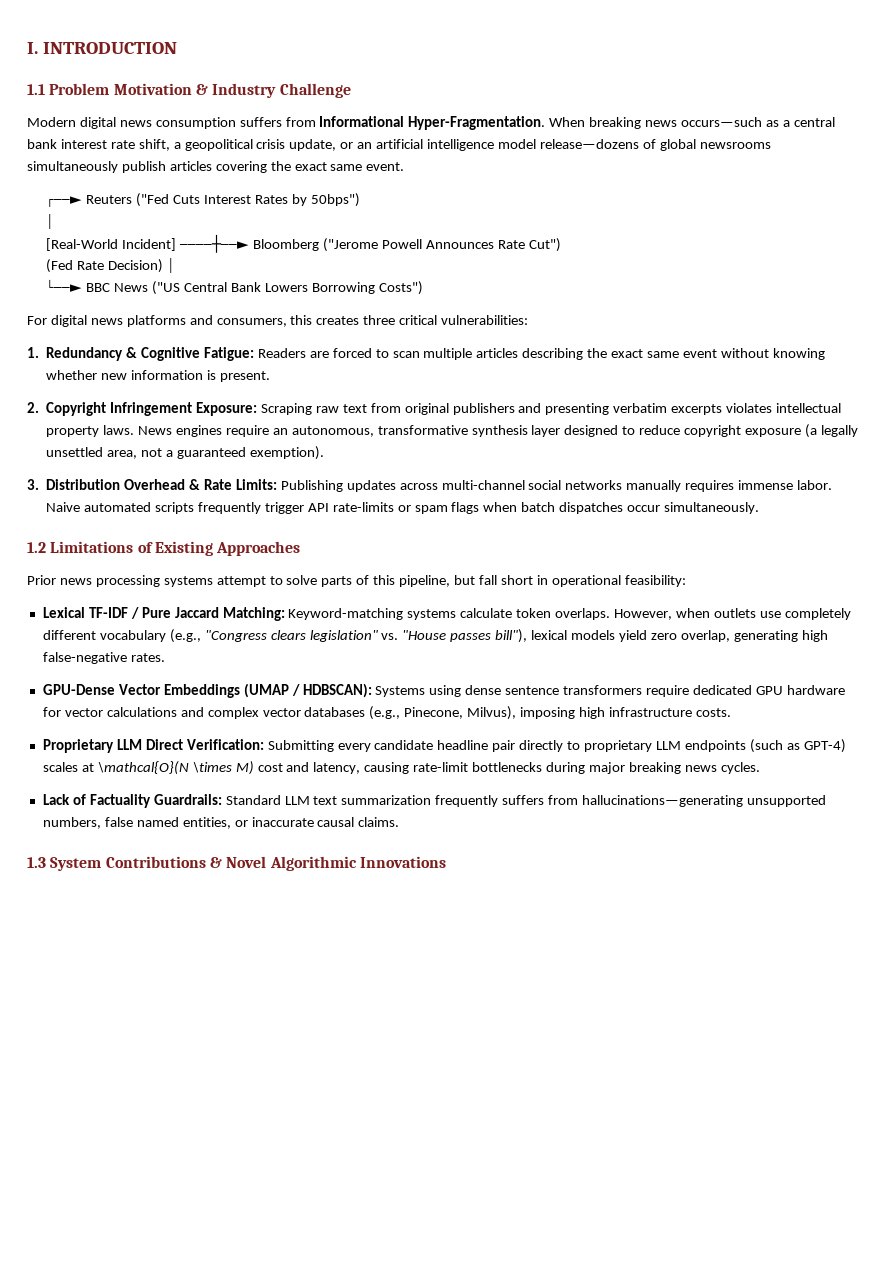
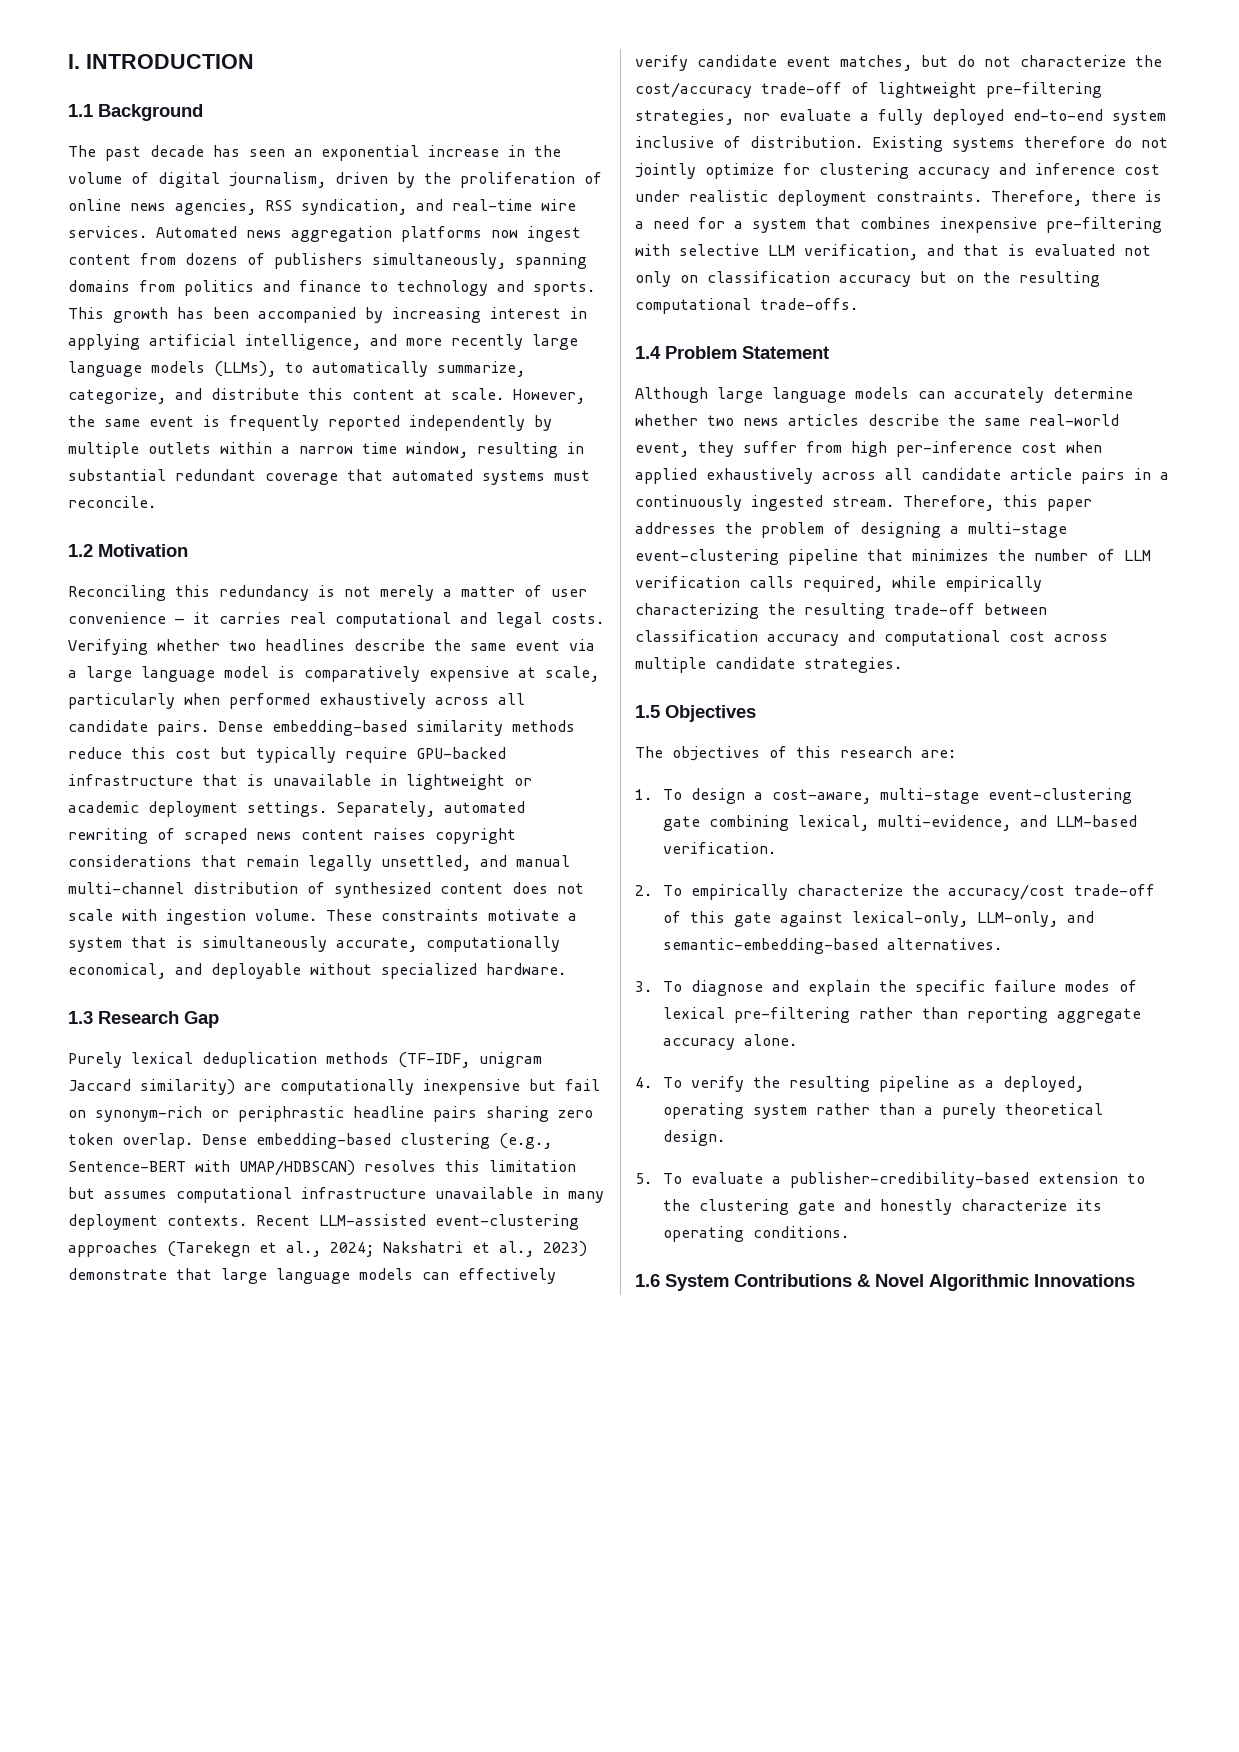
[49,83,351,98] [27,116,835,130] [27,139,771,151] [27,161,405,173] [46,193,360,207] [46,214,55,229] [46,234,561,253] [46,258,175,273] [46,279,423,295] [27,315,529,327] [27,347,825,361] [46,370,270,382] [27,402,842,416] [46,424,858,438] [46,446,324,460] [27,479,833,492] [46,502,760,514] [27,541,301,556] [27,575,686,587] [42,607,851,621] [42,629,828,643] [42,652,165,664] [42,683,845,698] [42,706,731,720] [42,739,846,753] [42,761,760,775] [42,794,826,808] [42,817,400,829] [27,857,46,868] Problem Motivation & Industry Challenge // Modern digital news consumption suffers from Informational Hyper-Fragmentation. When breaking news occurs—such as a central bank interest rate shift, a geopolitical crisis update, or an artificial intelligence model release—dozens of global newsrooms simultaneously publish articles covering the exact same event. // ┌──► Reuters ("Fed Cuts Interest Rates by 50bps") // │ // [Real-World Incident] ────┼──► Bloomberg ("Jerome Powell Announces Rate Cut") // (Fed Rate Decision) │ // └──► BBC News ("US Central Bank Lowers Borrowing Costs") // For digital news platforms and consumers, this creates three critical vulnerabilities: // 1. Redundancy & Cognitive Fatigue: Readers are forced to scan multiple articles describing the exact same event without knowing whether new information is present. // 2. Copyright Infringement Exposure: Scraping raw text from original publishers and presenting verbatim excerpts violates intellectual property laws. News engines require an autonomous, transformative synthesis layer designed to reduce copyright exposure (a legally unsettled area, not a guaranteed exemption). // 3. Distribution Overhead & Rate Limits: Publishing updates across multi-channel social networks manually requires immense labor. Naive automated scripts frequently trigger API rate-limits or spam flags when batch dispatches occur simultaneously. // 1.2 Limitations of Existing Approaches // Prior news processing systems attempt to solve parts of this pipeline, but fall short in operational feasibility: // Lexical TF-IDF / Pure Jaccard Matching: Keyword-matching systems calculate token overlaps. However, when outlets use completely different vocabulary (e.g., "Congress clears legislation" vs. "House passes bill"), lexical models yield zero overlap, generating high false-negative rates. // GPU-Dense Vector Embeddings (UMAP / HDBSCAN): Systems using dense sentence transformers require dedicated GPU hardware for vector calculations and complex vector databases (e.g., Pinecone, Milvus), imposing high infrastructure costs. // Proprietary LLM Direct Verification: Submitting every candidate headline pair directly to proprietary LLM endpoints (such as GPT-4) scales at \mathcal{O}(N \times M) cost and latency, causing rate-limit bottlenecks during major breaking news cycles. // Lack of Factuality Guardrails: Standard LLM text summarization frequently suffers from hallucinations—generating unsupported numbers, false named entities, or inaccurate causal claims. // 1.3 -> [98,104,203,121] [68,145,561,161] [68,172,602,188] [68,199,576,215] [68,226,581,242] [68,253,587,269] [68,280,595,296] [68,307,587,323] [68,334,578,350] [68,361,525,377] [68,388,585,404] [68,415,552,431] [68,442,584,458] [68,469,590,485] [68,496,156,508] [68,544,188,557] [68,585,587,601] [68,612,604,628] [68,639,595,655] [68,666,599,682] [68,693,525,709] [68,720,575,736] [68,747,506,763] [68,774,532,790] [68,801,525,817] [68,828,516,844] [68,855,570,871] [68,882,584,898] [68,909,577,925] [68,936,560,952] [68,963,566,979] [68,1011,219,1028] [68,1052,542,1068] [68,1079,600,1095] [68,1106,593,1122] [68,1133,552,1149] [68,1160,576,1176] [68,1187,604,1203] [68,1214,579,1230] [68,1241,587,1257] [68,1268,556,1284] [635,55,1162,71] [635,82,1102,98] [635,109,1166,125] [635,136,1168,152] [635,163,1160,179] [635,190,1162,206] [635,217,1162,233] [635,244,1151,260] [635,271,1100,287] [635,298,858,314] [635,346,829,359] [635,387,1133,403] [635,414,1119,426] [635,441,1102,457] [635,468,1169,484] [635,495,1092,511] [635,522,1067,538] [635,549,1151,565] [635,576,1042,592] [635,603,1047,619] [635,630,1108,646] [635,657,902,673] [635,705,756,722] [635,746,956,761] [635,788,1133,804] [663,815,1138,831] [663,842,777,854] [635,884,1156,900] [663,911,1095,927] [663,938,1003,954] [635,980,1138,996] [663,1007,1142,1023] [663,1034,798,1050] [635,1076,1085,1092] [663,1103,1104,1119] [663,1130,726,1146] [635,1172,1146,1188] [663,1199,1103,1215] [663,1226,850,1242] [635,1274,660,1287] Background // The past decade has seen an exponential increase in the volume of digital journalism, driven by the proliferation of online news agencies, RSS syndication, and real-time wire services. Automated news aggregation platforms now ingest content from dozens of publishers simultaneously, spanning domains from politics and finance to technology and sports. This growth has been accompanied by increasing interest in applying artificial intelligence, and more recently large language models (LLMs), to automatically summarize, categorize, and distribute this content at scale. However, the same event is frequently reported independently by multiple outlets within a narrow time window, resulting in substantial redundant coverage that automated systems must reconcile. // 1.2 Motivation // Reconciling this redundancy is not merely a matter of user convenience — it carries real computational and legal costs. Verifying whether two headlines describe the same event via a large language model is comparatively expensive at scale, particularly when performed exhaustively across all candidate pairs. Dense embedding-based similarity methods reduce this cost but typically require GPU-backed infrastructure that is unavailable in lightweight or academic deployment settings. Separately, automated rewriting of scraped news content raises copyright considerations that remain legally unsettled, and manual multi-channel distribution of synthesized content does not scale with ingestion volume. These constraints motivate a system that is simultaneously accurate, computationally economical, and deployable without specialized hardware. // 1.3 Research Gap // Purely lexical deduplication methods (TF-IDF, unigram Jaccard similarity) are computationally inexpensive but fail on synonym-rich or periphrastic headline pairs sharing zero token overlap. Dense embedding-based clustering (e.g., Sentence-BERT with UMAP/HDBSCAN) resolves this limitation but assumes computational infrastructure unavailable in many deployment contexts. Recent LLM-assisted event-clustering approaches (Tarekegn et al., 2024; Nakshatri et al., 2023) demonstrate that large language models can effectively verify candidate event matches, but do not characterize the cost/accuracy trade-off of lightweight pre-filtering strategies, nor evaluate a fully deployed end-to-end system inclusive of distribution. Existing systems therefore do not jointly optimize for clustering accuracy and inference cost under realistic deployment constraints. Therefore, there is a need for a system that combines inexpensive pre-filtering with selective LLM verification, and that is evaluated not only on classification accuracy but on the resulting computational trade-offs. // 1.4 Problem Statement // Although large language models can accurately determine whether two news articles describe the same real-world event, they suffer from high per-inference cost when applied exhaustively across all candidate article pairs in a continuously ingested stream. Therefore, this paper addresses the problem of designing a multi-stage event-clustering pipeline that minimizes the number of LLM verification calls required, while empirically characterizing the resulting trade-off between classification accuracy and computational cost across multiple candidate strategies. // 1.5 Objectives // The objectives of this research are: // 1. To design a cost-aware, multi-stage event-clustering gate combining lexical, multi-evidence, and LLM-based verification. // 2. To empirically characterize the accuracy/cost trade-off of this gate against lexical-only, LLM-only, and semantic-embedding-based alternatives. // 3. To diagnose and explain the specific failure modes of lexical pre-filtering rather than reporting aggregate accuracy alone. // 4. To verify the resulting pipeline as a deployed, operating system rather than a purely theoretical design. // 5. To evaluate a publisher-credibility-based extension to the clustering gate and honestly characterize its operating conditions. // 1.6

